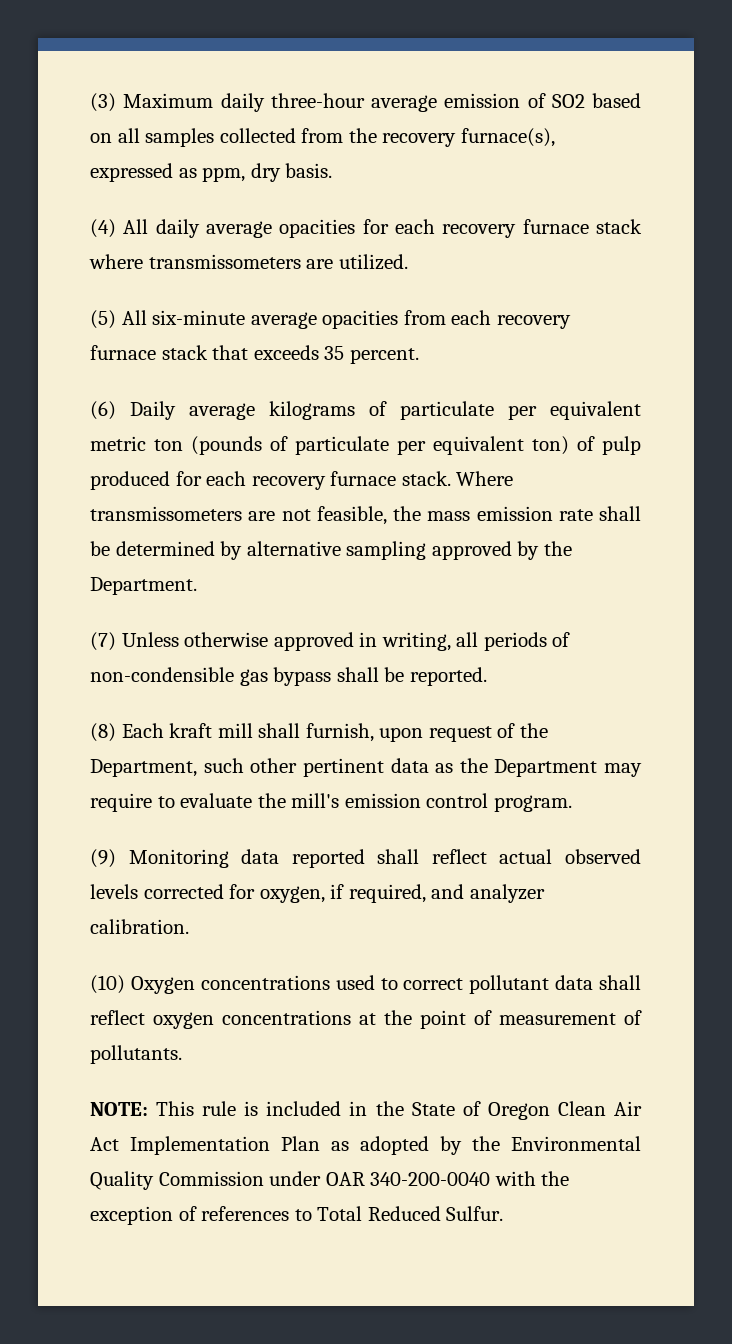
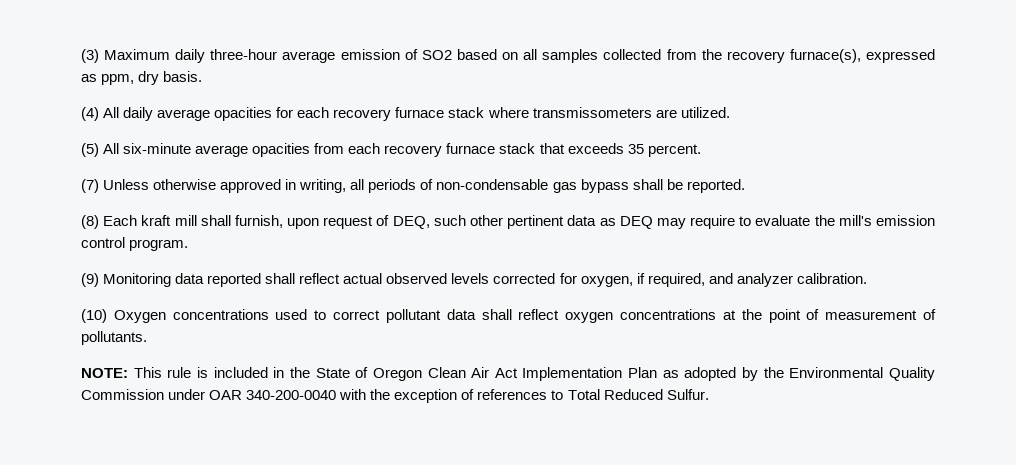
[90,401,641,420] [90,436,641,455] [90,471,514,490] [90,506,641,525] [90,541,572,560] [90,577,197,595] // (6) Daily average kilograms of particulate per equivalent metric ton (pounds of particulate per equivalent ton) of pulp produced for each recovery furnace stack. Where transmissometers are not feasible, the mass emission rate shall be determined by alternative sampling approved by the Department. -> (701, 150) none
[90,667,234,682] non-condensible -> [436,179,549,190] non-condensable
[519,723,548,738] [90,759,197,777] the Department, -> [392,216,430,229] DEQ,
[459,758,598,777] the Department -> [619,216,653,229] DEQ

